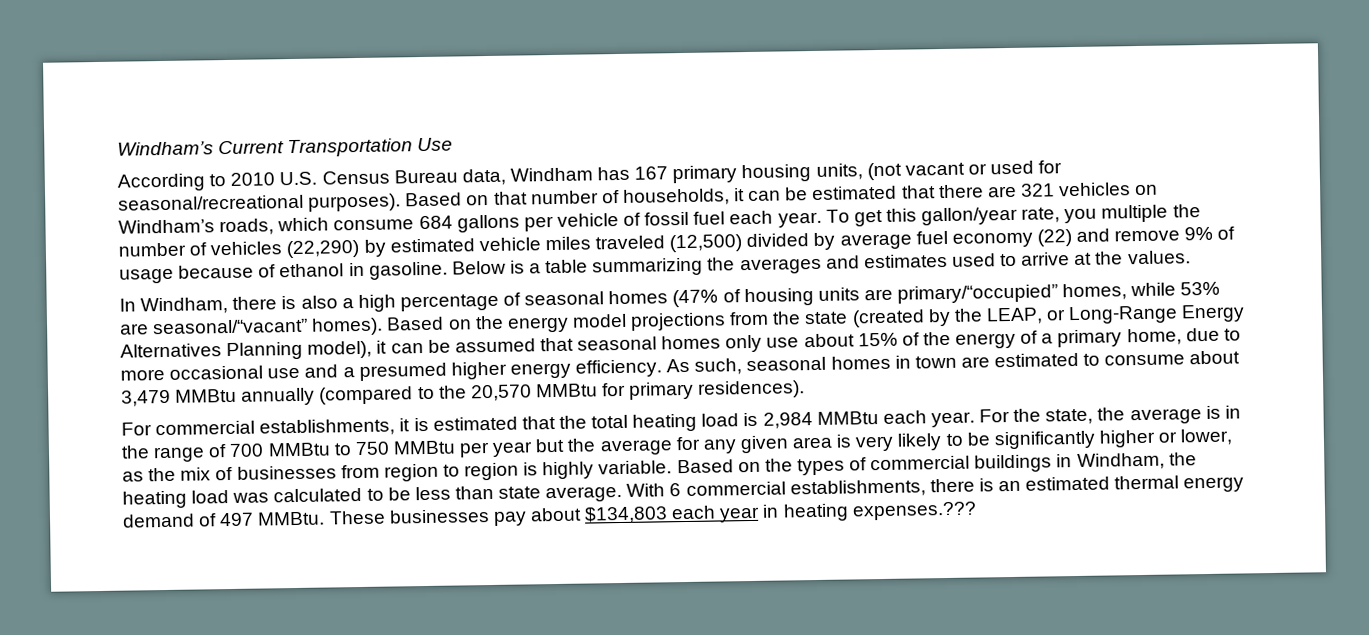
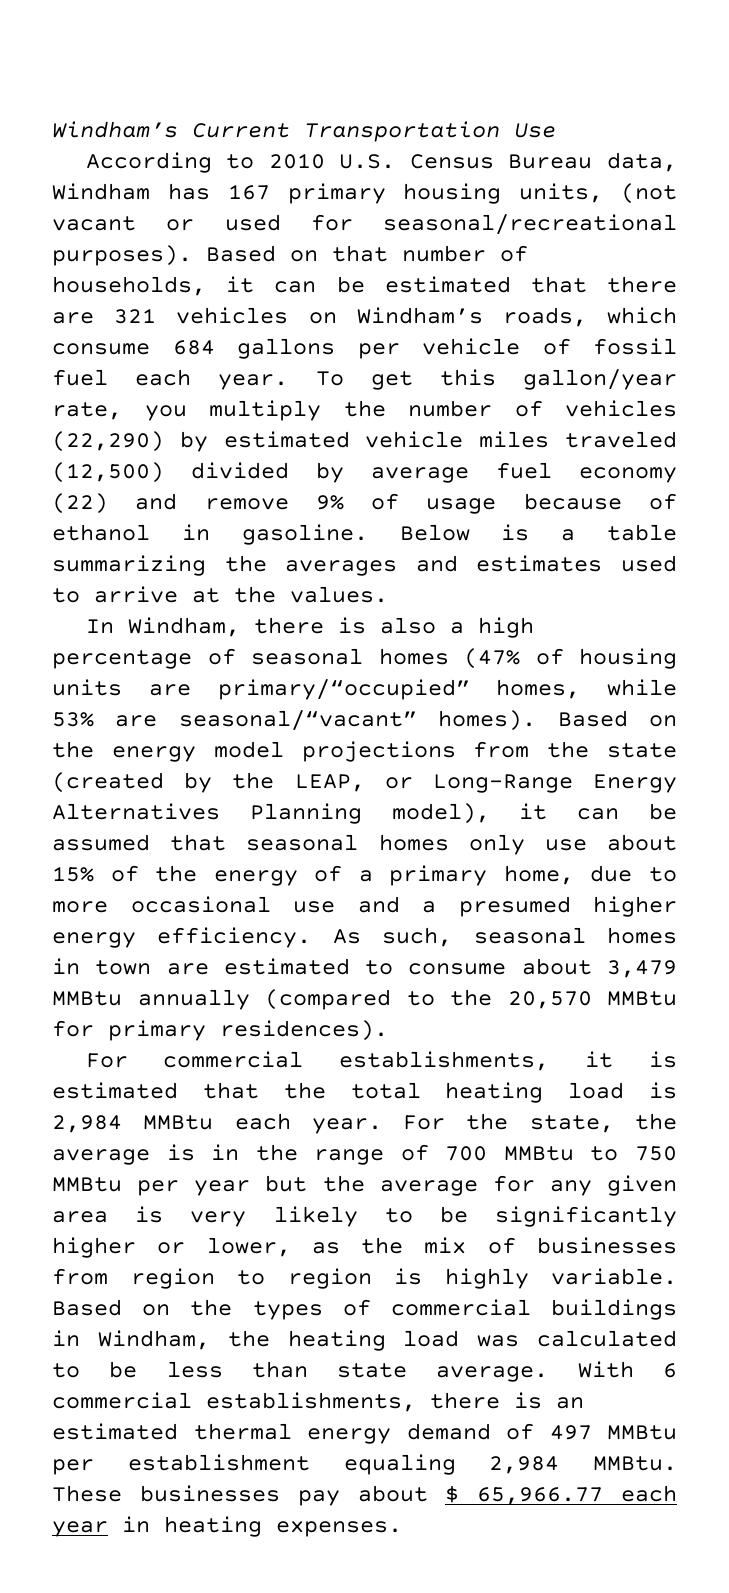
[1101,204,1169,223] multiple -> [209,400,321,421] multiply
(255, 519) none -> [607,1425,677,1440] [52,1454,560,1475] MMBtu per establishment equaling 2,984
[584,506,669,524] $134,803 -> [445,1485,604,1505] $ 65,966.77
[851,501,977,521] expenses.??? -> [276,1521,402,1537] expenses.

